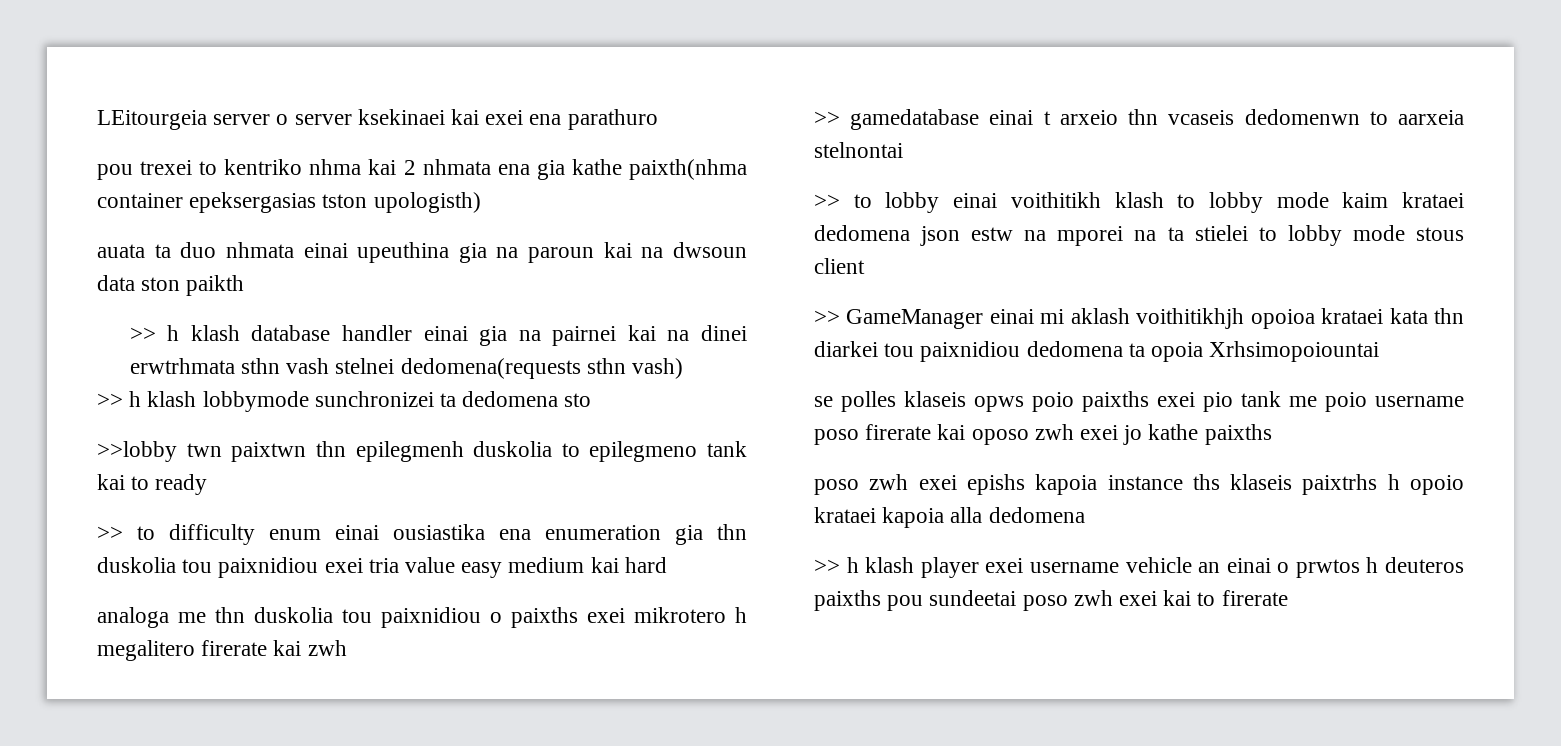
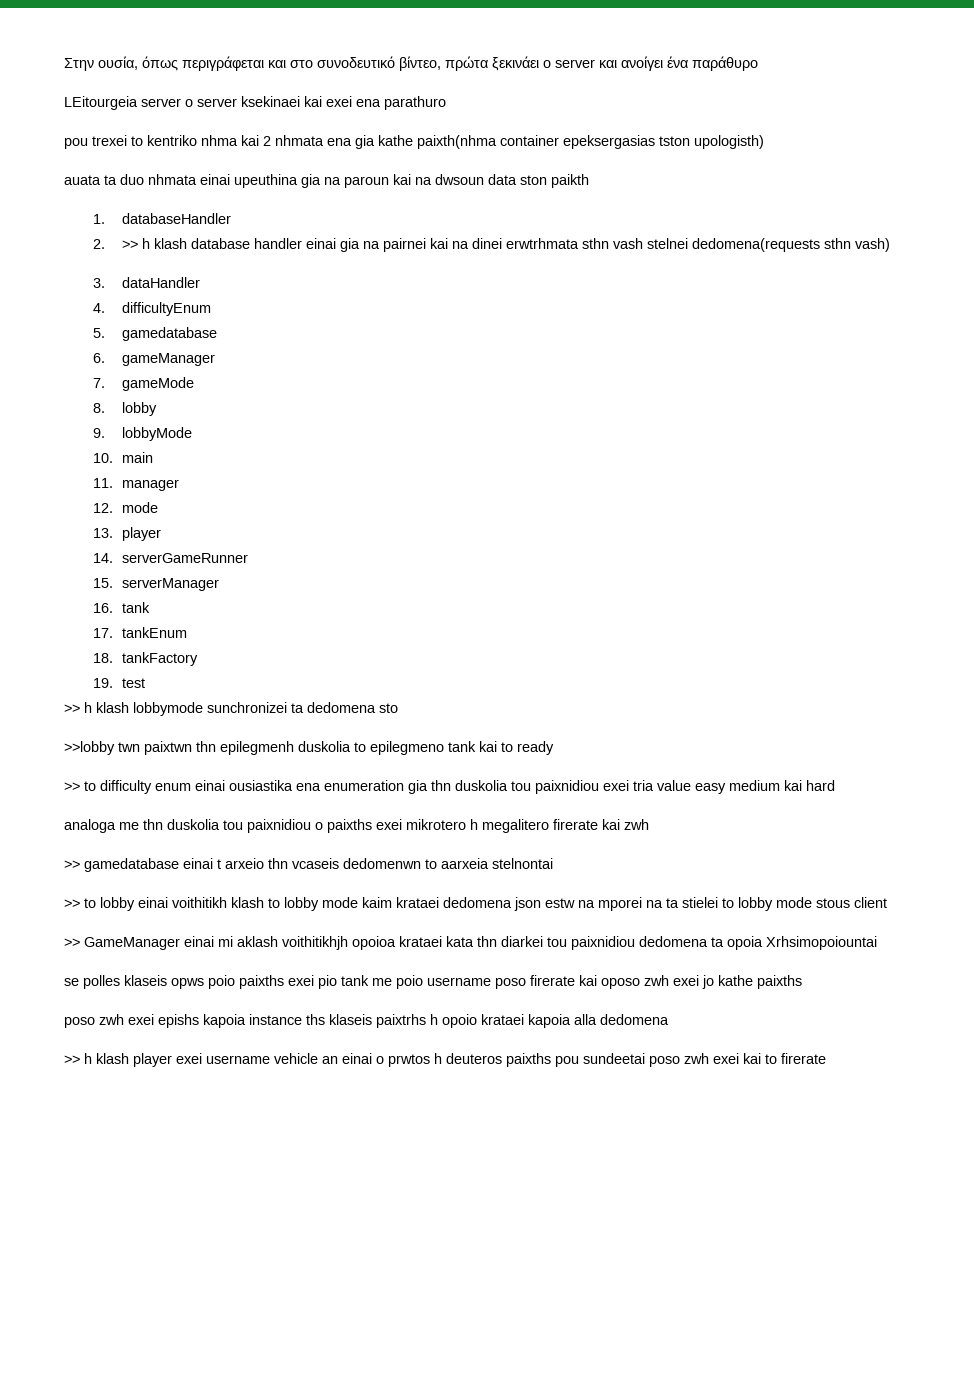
(97, 120) none -> [64,56,758,71] Στην ουσία, όπως περιγράφεται και στο συνοδευτικό βίντεο, πρώτα ξεκινάει ο server και ανοίγει ένα παράθυρο //
(245, 285) none -> [92,213,231,224] [92,239,105,249] 1. databaseHandler // 2.
(683, 368) none -> [92,277,200,288] [92,302,211,316] [92,327,217,341] [92,353,215,366] [92,377,194,391] [92,402,157,416] [92,427,192,441] [92,452,153,463] [92,478,179,491] [92,502,158,513] [92,527,161,541] [92,553,248,563] [92,578,219,591] [92,602,150,613] [92,627,187,638] [92,652,198,666] [92,678,145,688] // 3. dataHandler // 4. difficultyEnum // 5. gamedatabase // 6. gameManager // 7. gameMode // 8. lobby // 9. lobbyMode // 10. main // 11. manager // 12. mode // 13. player // 14. serverGameRunner // 15. serverManager // 16. tank // 17. tankEnum // 18. tankFactory // 19. test

